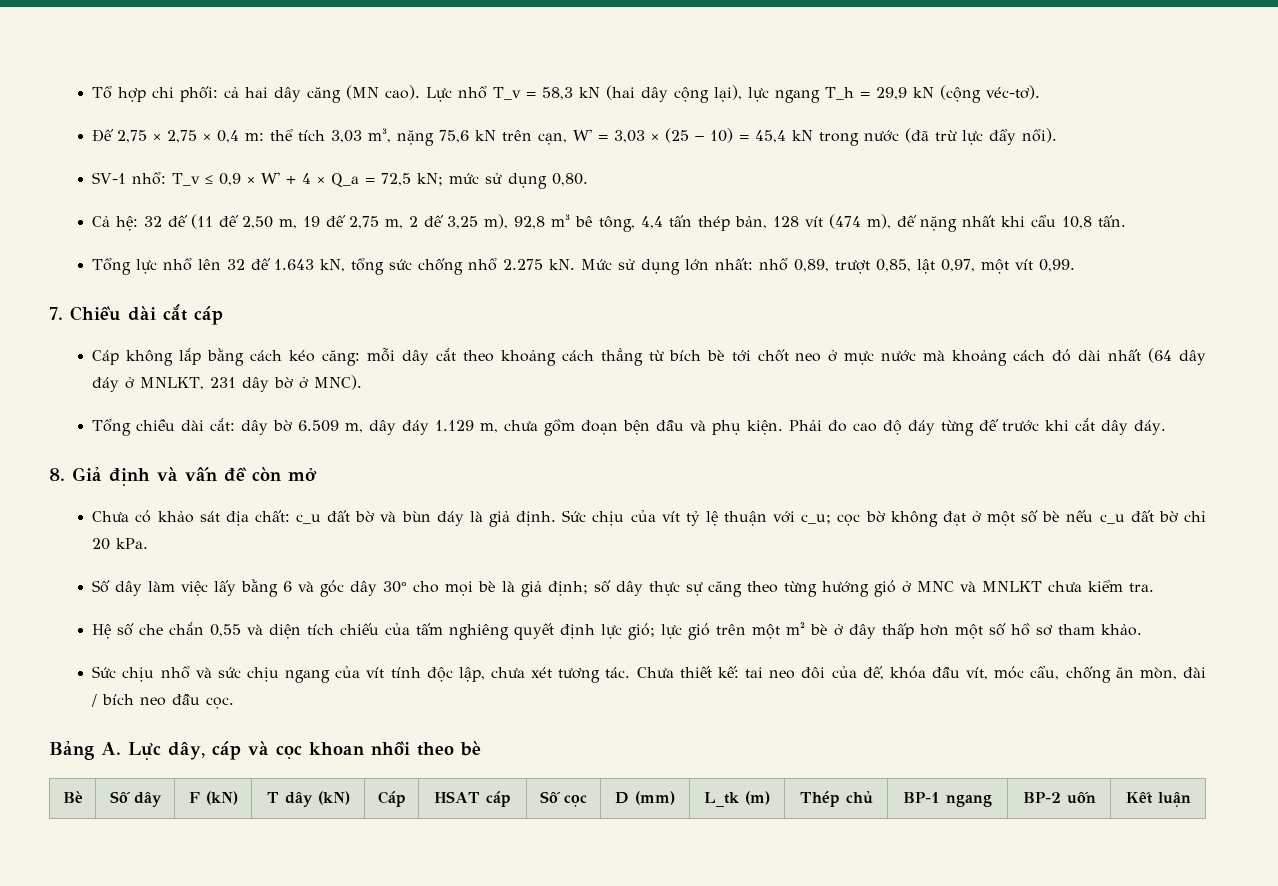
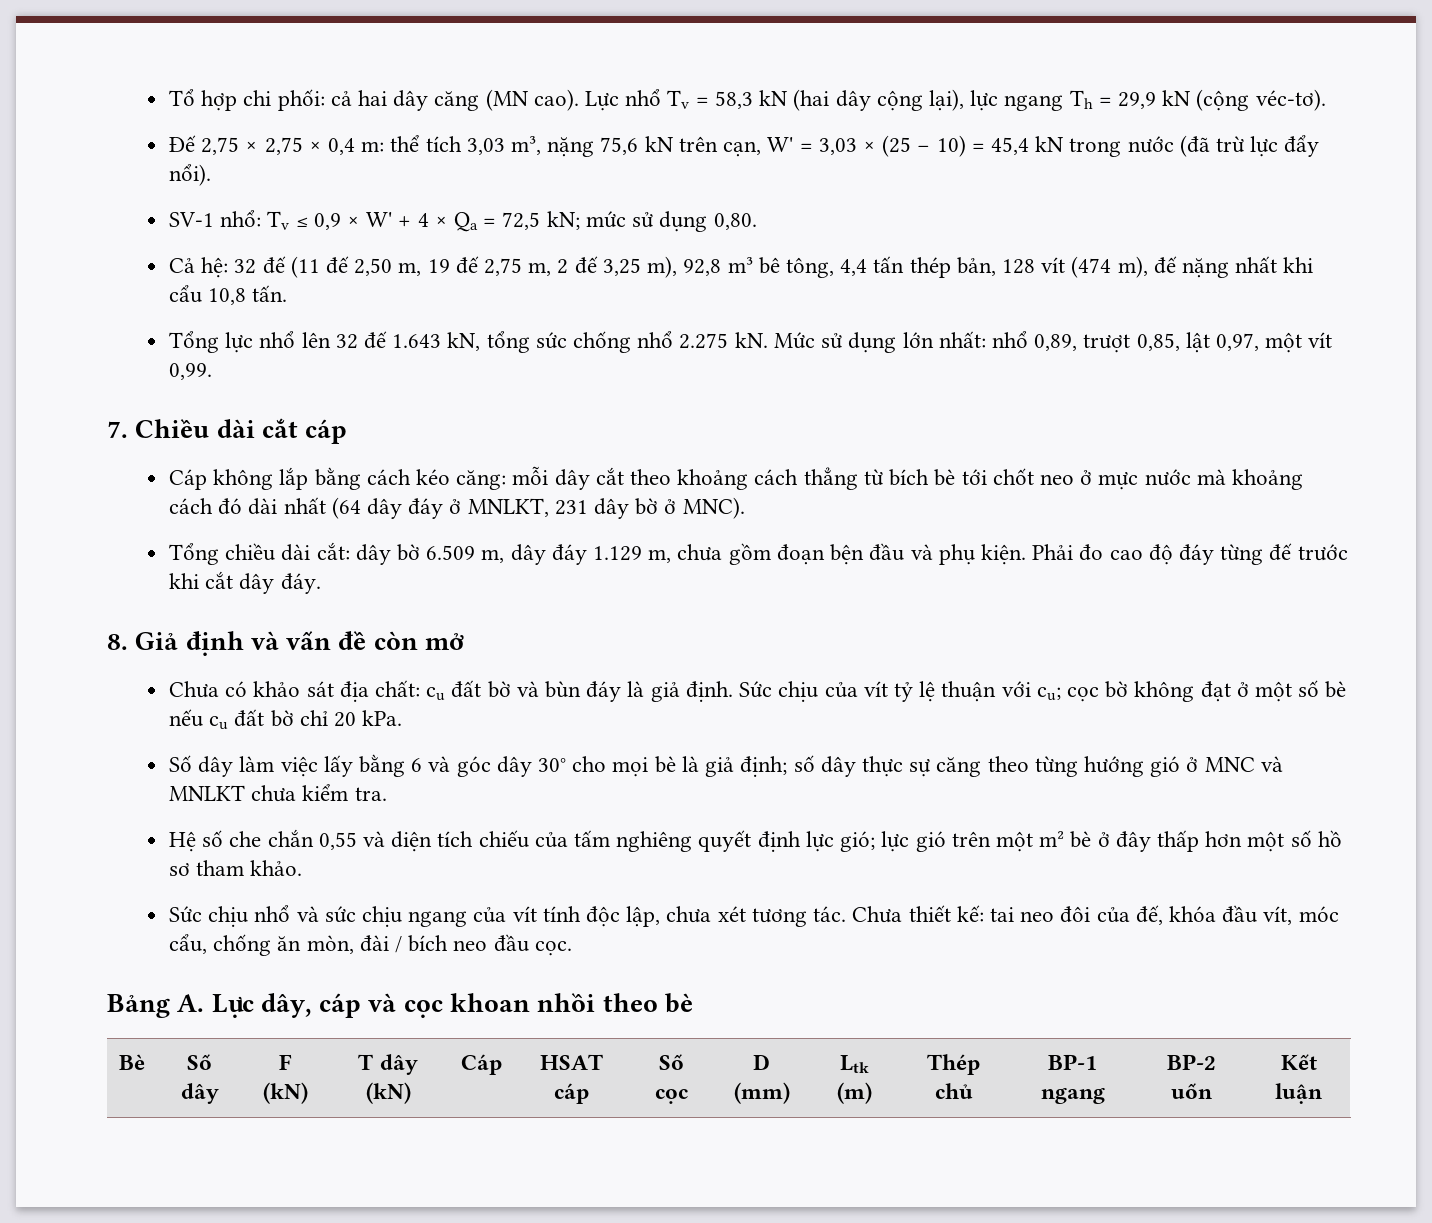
[493,87,522,100] T_v -> [667,90,690,109] Tv
[825,87,855,100] T_h -> [1069,90,1093,109] Th
[172,173,201,186] T_v -> [267,211,290,230] Tv
[331,173,360,187] Q_a -> [454,212,479,232] Qa
[296,514,322,524] c_u -> [426,687,446,701] cu
[801,514,832,524] c_u; -> [1036,687,1061,701] cu;
[1099,514,1125,524] c_u -> [209,716,229,730] cu
[704,792,739,807] L_tk -> [839,1055,869,1073] Ltk

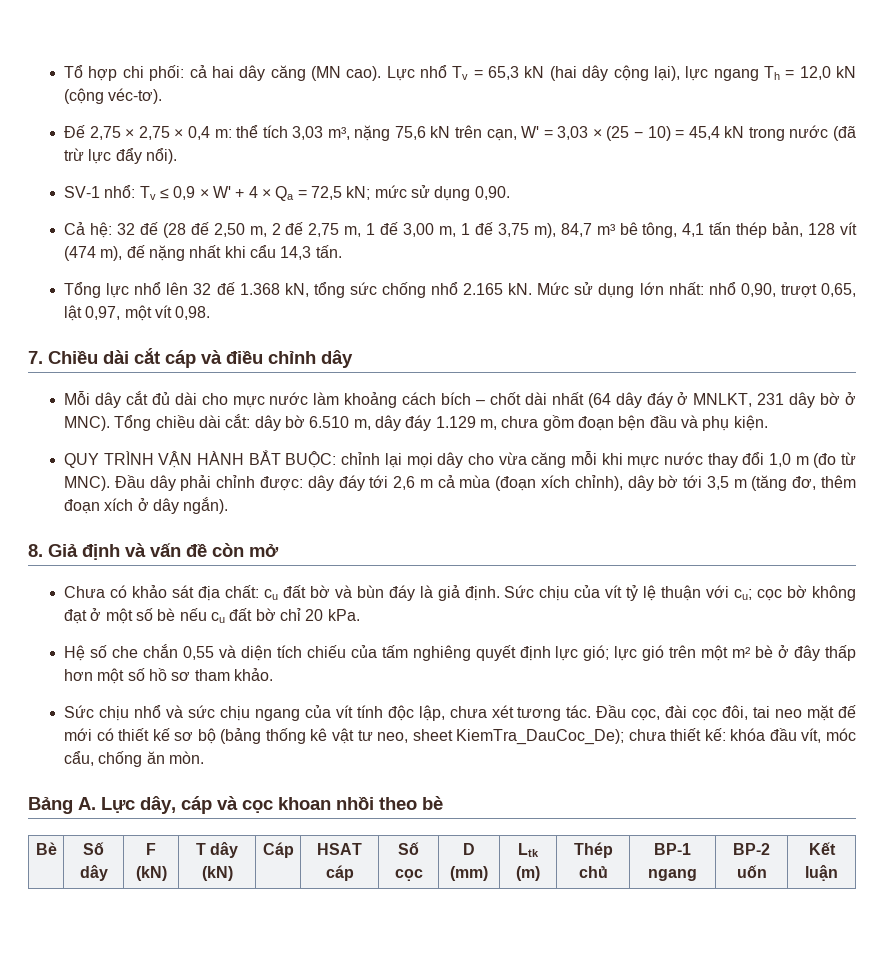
[714,91,753,109] 58,3 -> [488,66,520,80] 65,3
[1117,92,1156,109] 29,9 -> [799,66,831,80] 12,0
[713,213,757,230] 0,80. -> [474,186,510,200] 0,90.
[290,256,320,278] (11 -> [162,223,186,238] (28
[427,259,450,273] 19 -> [271,223,281,235] 2
[557,256,722,278] 2 đế 3,25 m), 92,8 -> [366,222,592,238] 1 đế 3,00 m, 1 đế 3,75 m), 84,7
[840,259,868,276] 4,4 -> [682,223,705,237] 4,1
[208,288,247,305] 10,8 -> [280,246,312,260] 14,3
[392,334,442,348] 1.643 -> [239,283,280,295] 1.368
[679,333,729,349] 2.275 -> [463,283,504,295] 2.165
[1034,333,1180,353] 0,89, trượt 0,85, -> [740,283,857,298] 0,90, trượt 0,65,
[168,363,212,380] 0,99. -> [175,306,211,320] 0,98.
[168,466,1303,490] [168,498,243,515] // Cáp không lắp bằng cách kéo căng: mỗi dây cắt theo khoảng cách thẳng từ bích bè tới chốt neo ở mực nước mà khoảng cách đó -> [201,350,353,368] [64,391,521,408] và điều chỉnh dây // Mỗi dây cắt đủ dài cho mực nước làm khoảng cách bích – chốt
(745, 508) // -> (111, 423) none
[426,545,476,560] 6.509 -> [309,416,350,428] 6.510
[1032,543,1348,565] [168,571,321,594] Phải đo cao độ đáy từng đế trước khi cắt dây đáy. -> [64,450,857,468] [64,475,856,491] [64,497,229,514] // QUY TRÌNH VẬN HÀNH BẮT BUỘC: chỉnh lại mọi dây cho vừa căng mỗi khi mực nước thay đổi 1,0 m (đo từ MNC). Đầu dây phải chỉnh được: dây đáy tới 2,6 m cả mùa (đoạn xích chỉnh), dây bờ tới 3,5 m (tăng đơ, thêm đoạn xích ở dây ngắn).
[168,754,1283,777] [168,784,387,802] // Số dây làm việc lấy bằng 6 và góc dây 30° cho mọi bè là giả định; số dây thực sự căng theo từng hướng gió ở MNC và MNLKT chưa kiểm tra. -> (360, 615) none
[852,905,1163,925] Chưa thiết kế: tai neo đôi của đế, -> [596,705,856,721] [64,728,726,745] Đầu cọc, đài cọc đôi, tai neo mặt đế mới có thiết kế sơ bộ (bảng thống kê vật tư neo, sheet KiemTra_DauCoc_De); chưa thiết kế:
[306,934,572,956] mòn, đài / bích neo đầu cọc. -> [169,751,205,764] mòn.

